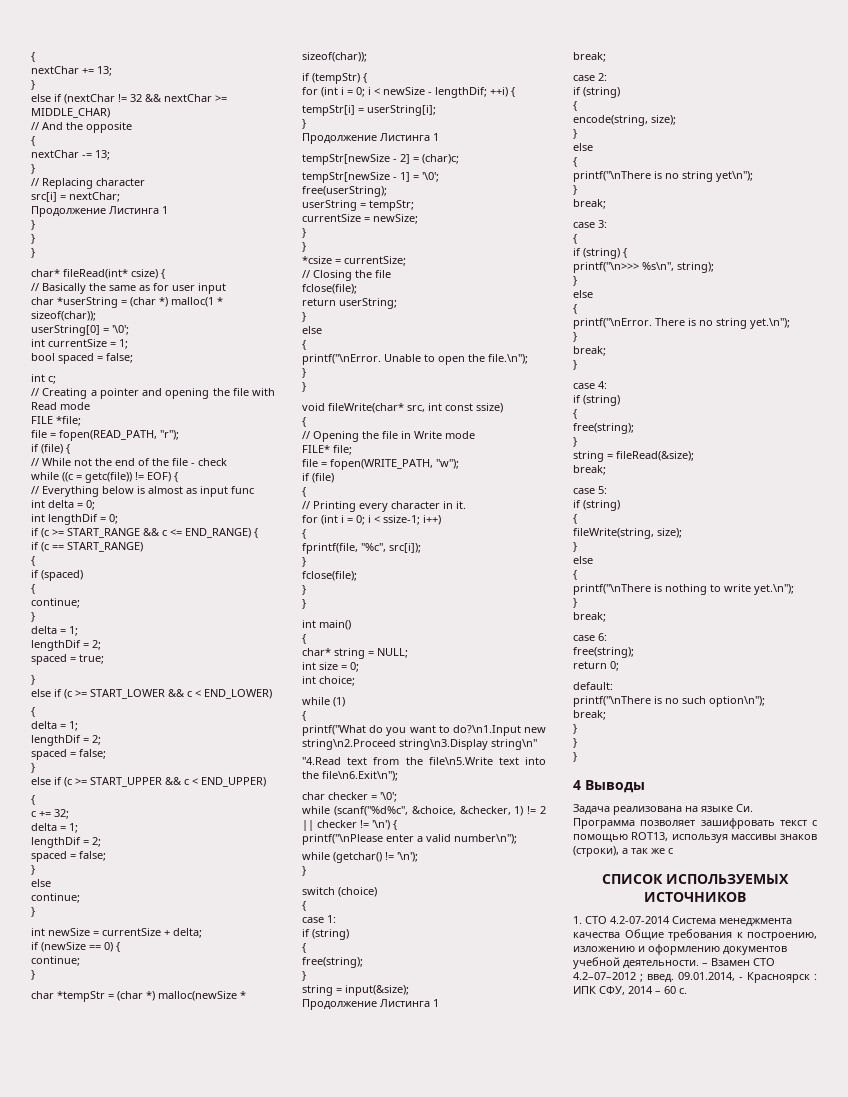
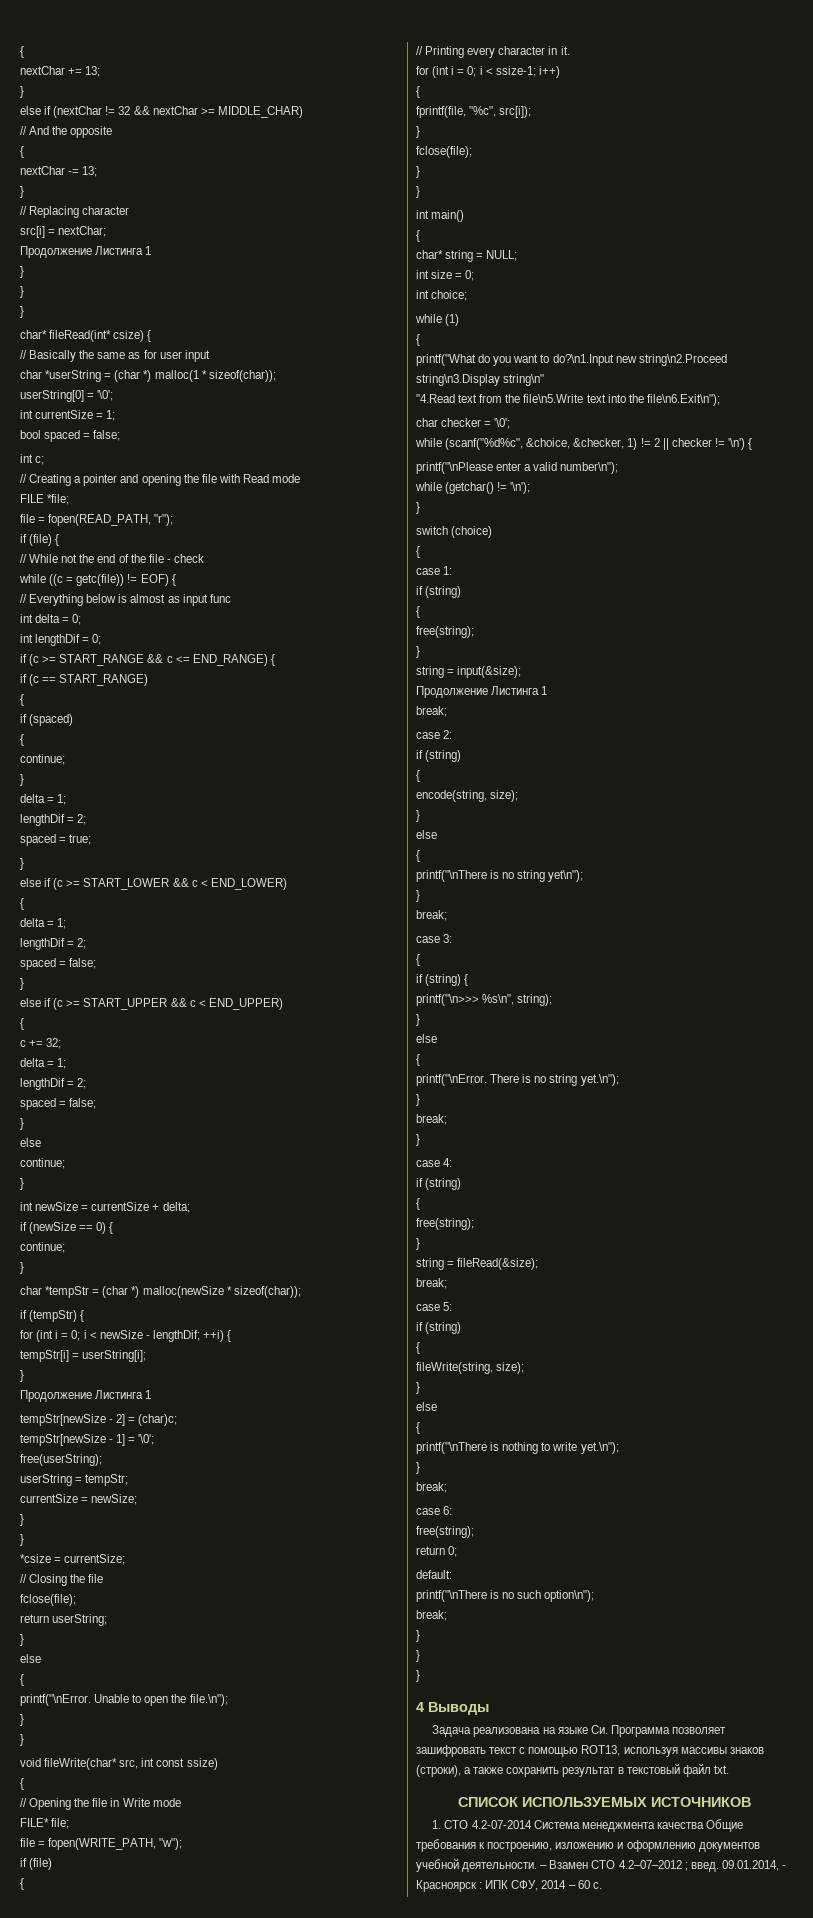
[631,848,673,854] так же с -> [473,1763,729,1777] также сохранить результат в текстовый файл txt.

